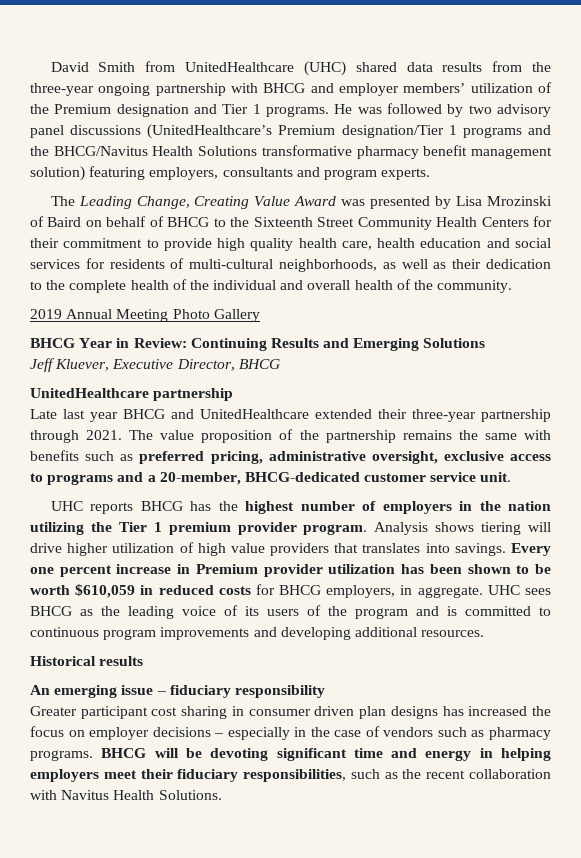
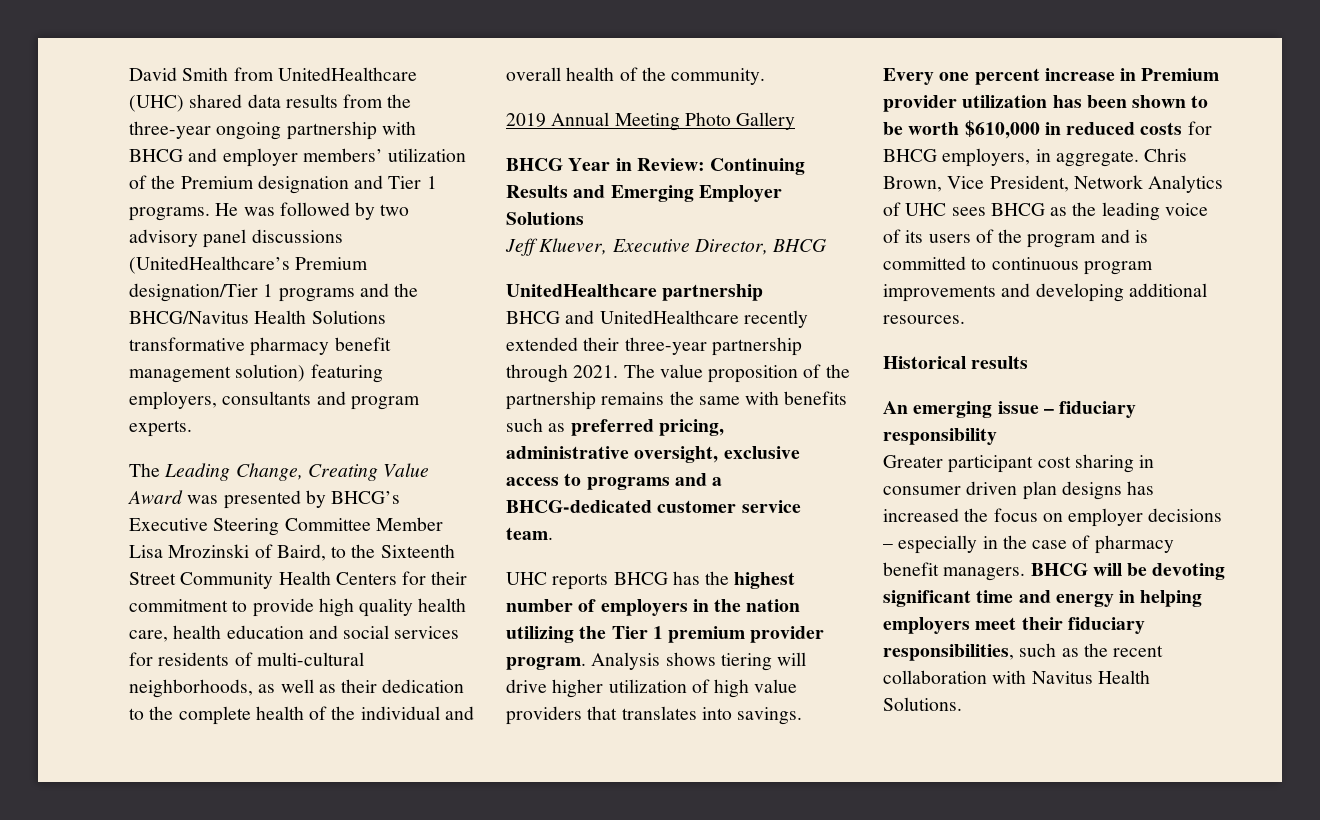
[456,196,552,206] [30,216,210,227] Lisa Mrozinski of Baird on behalf of BHCG -> [331,491,401,504] [129,517,443,536] [129,544,326,561] BHCG’s Executive Steering Committee Member Lisa Mrozinski of Baird,
(420, 344) none -> [698,185,782,202] Employer
[30,409,118,422] Late last year -> (764, 292) none
(309, 414) none -> [743,310,808,328] recently
[159,472,241,485] 20-member, -> (723, 481) none
[480,472,512,482] unit. -> [506,527,553,540] team.
[75,584,136,598] $610,059 -> [964,120,1040,139] $610,000
(483, 592) none -> [1144,148,1188,162] [883,175,1224,193] [883,202,901,216] Chris Brown, Vice President, Network Analytics of
[383,727,552,740] [30,750,93,761] vendors such as pharmacy programs. -> [1094,535,1174,554] [883,562,1026,581] pharmacy benefit managers.

